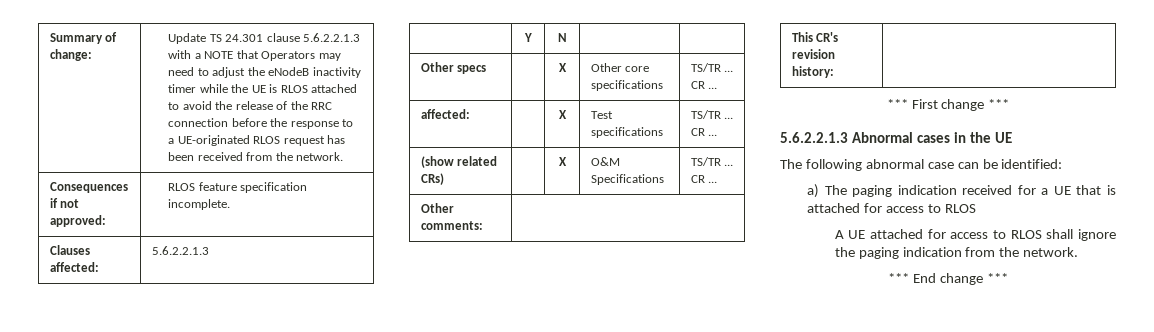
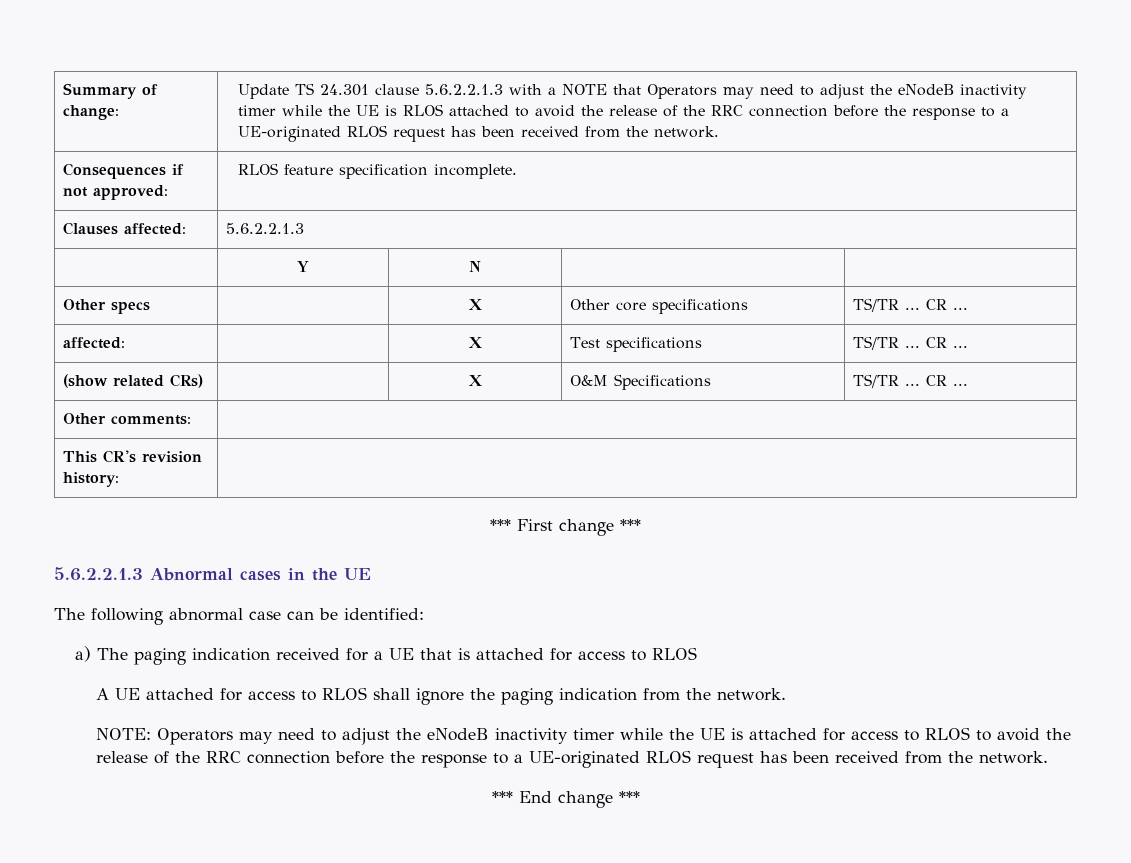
(1079, 252) none -> [95,727,1071,745] [95,750,1048,768] // NOTE: Operators may need to adjust the eNodeB inactivity timer while the UE is attached for access to RLOS to avoid the release of the RRC connection before the response to a UE-originated RLOS request has been received from the network.

